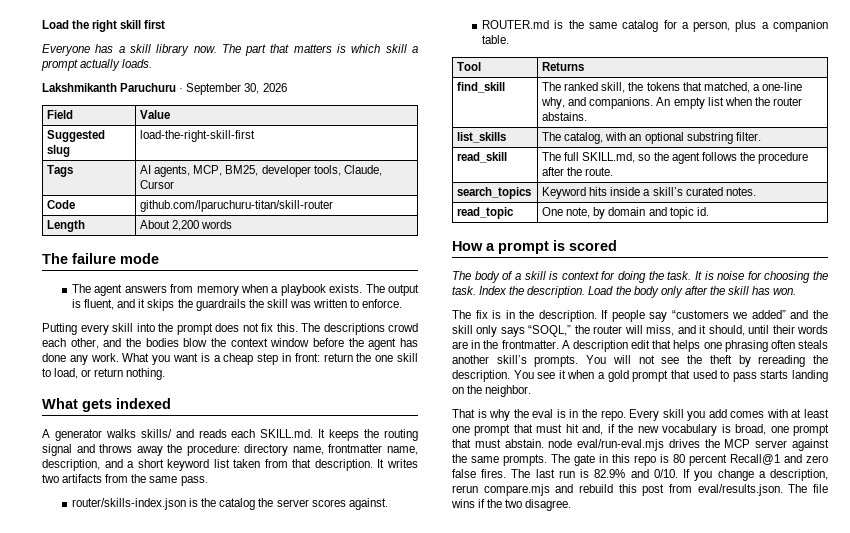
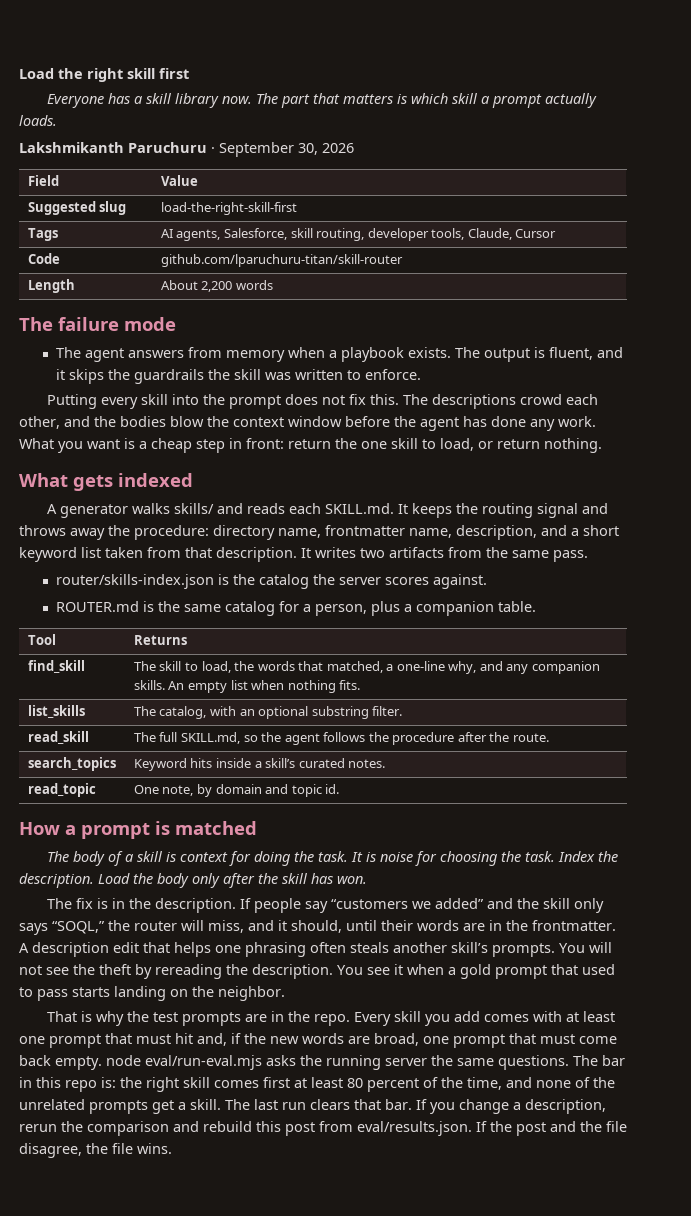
[193,165,259,176] MCP, BM25, -> [223,228,365,241] Salesforce, skill routing,
[564,82,680,93] ranked skill, the tokens -> [159,661,295,673] skill to load, the words
[589,97,654,109] companions. -> [506,661,600,674] [133,680,165,690] any companion skills.
[754,97,802,106] [542,112,588,121] the router abstains. -> [287,680,361,693] nothing fits.
[569,240,617,251] scored -> [175,821,257,835] matched
[532,409,566,418] eval is -> [152,1012,267,1026] test prompts are
[662,424,731,436] vocabulary is -> [302,1033,370,1044] words are
[504,439,829,451] [452,454,828,466] [452,469,678,478] abstain. node eval/run-eval.mjs drives the MCP server against the same prompts. The gate in this repo is 80 percent Recall@1 and zero false fires. The last run is 82.9% and 0/10. -> [579,1036,617,1044] [19,1055,625,1070] [19,1077,615,1092] [19,1099,412,1114] come back empty. node eval/run-eval.mjs asks the running server the same questions. The bar in this repo is: the right skill comes first at least 80 percent of the time, and none of the unrelated prompts get a skill. The last run clears that bar.
[483,484,550,496] compare.mjs -> [61,1121,169,1136] the comparison
[788,484,828,493] [451,499,572,511] The file wins if the two disagree. -> [476,1121,627,1136] [19,1143,172,1158] If the post and the file disagree, the file wins.

